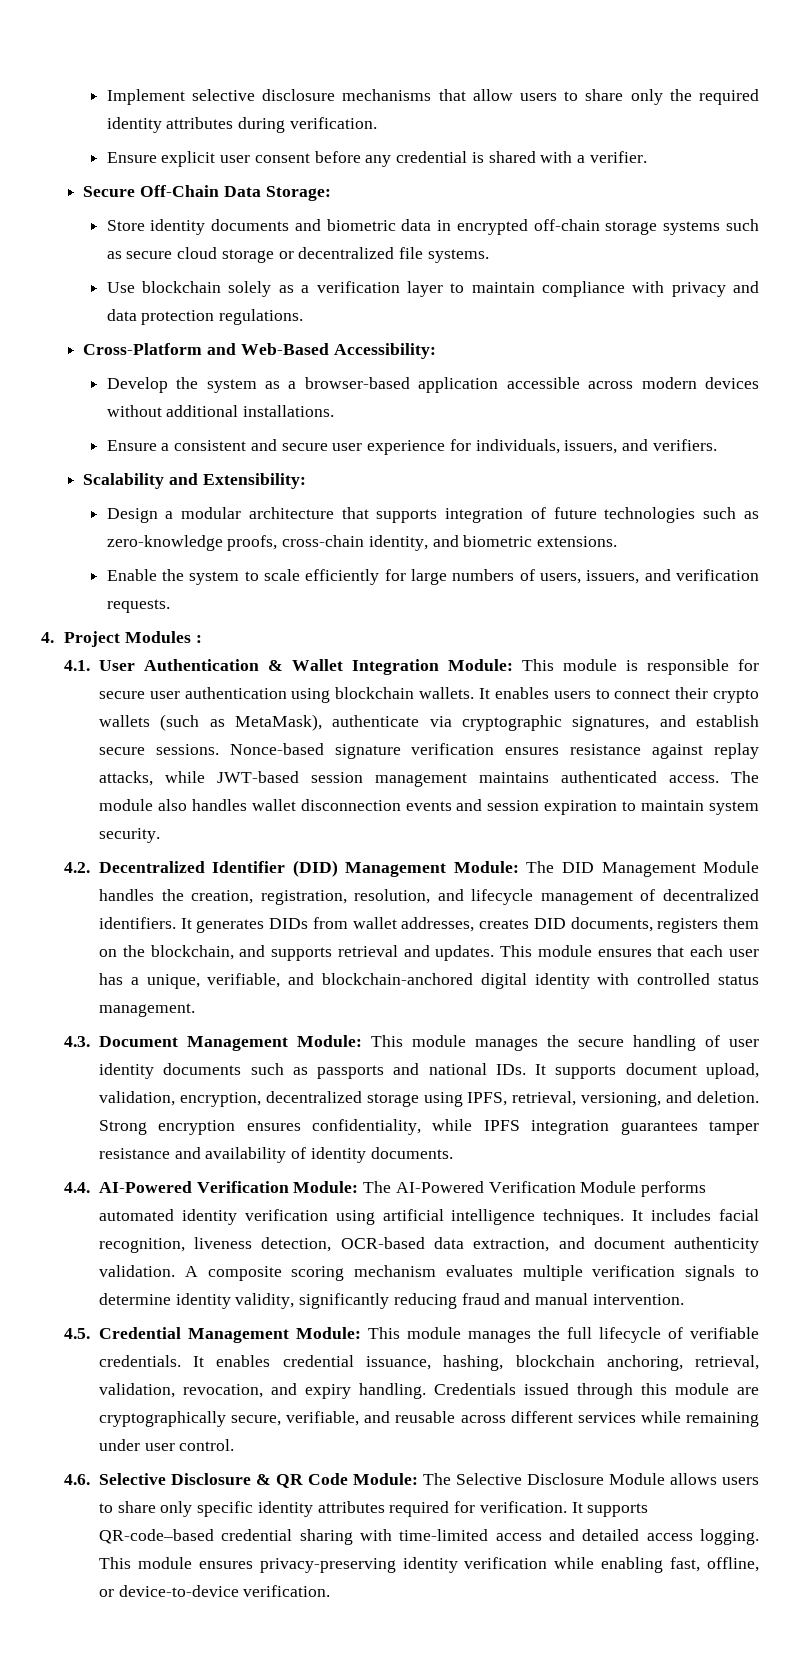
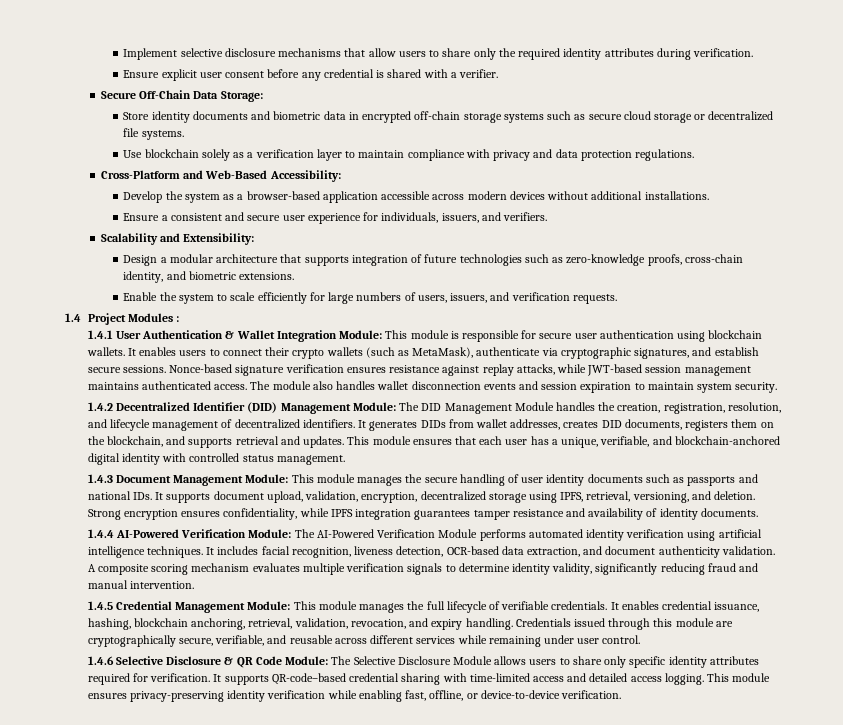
[41,632,54,643] 4. -> [65,313,81,322] 1.4
[64,660,91,671] 4.1. -> [87,330,113,339] 1.4.1
[64,862,91,873] 4.2. -> [87,402,113,411] 1.4.2
[64,1036,91,1047] 4.3. -> [87,474,113,483] 1.4.3
[64,1182,91,1193] 4.4. -> [87,529,114,538] 1.4.4
[64,1328,91,1339] 4.5. -> [87,601,113,610] 1.4.5
[64,1474,91,1485] 4.6. -> [87,656,114,665] 1.4.6

